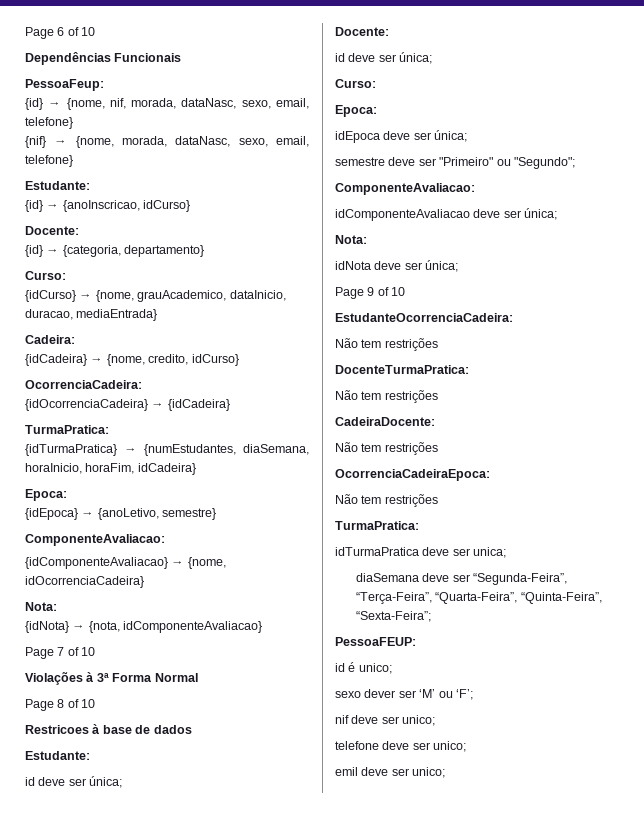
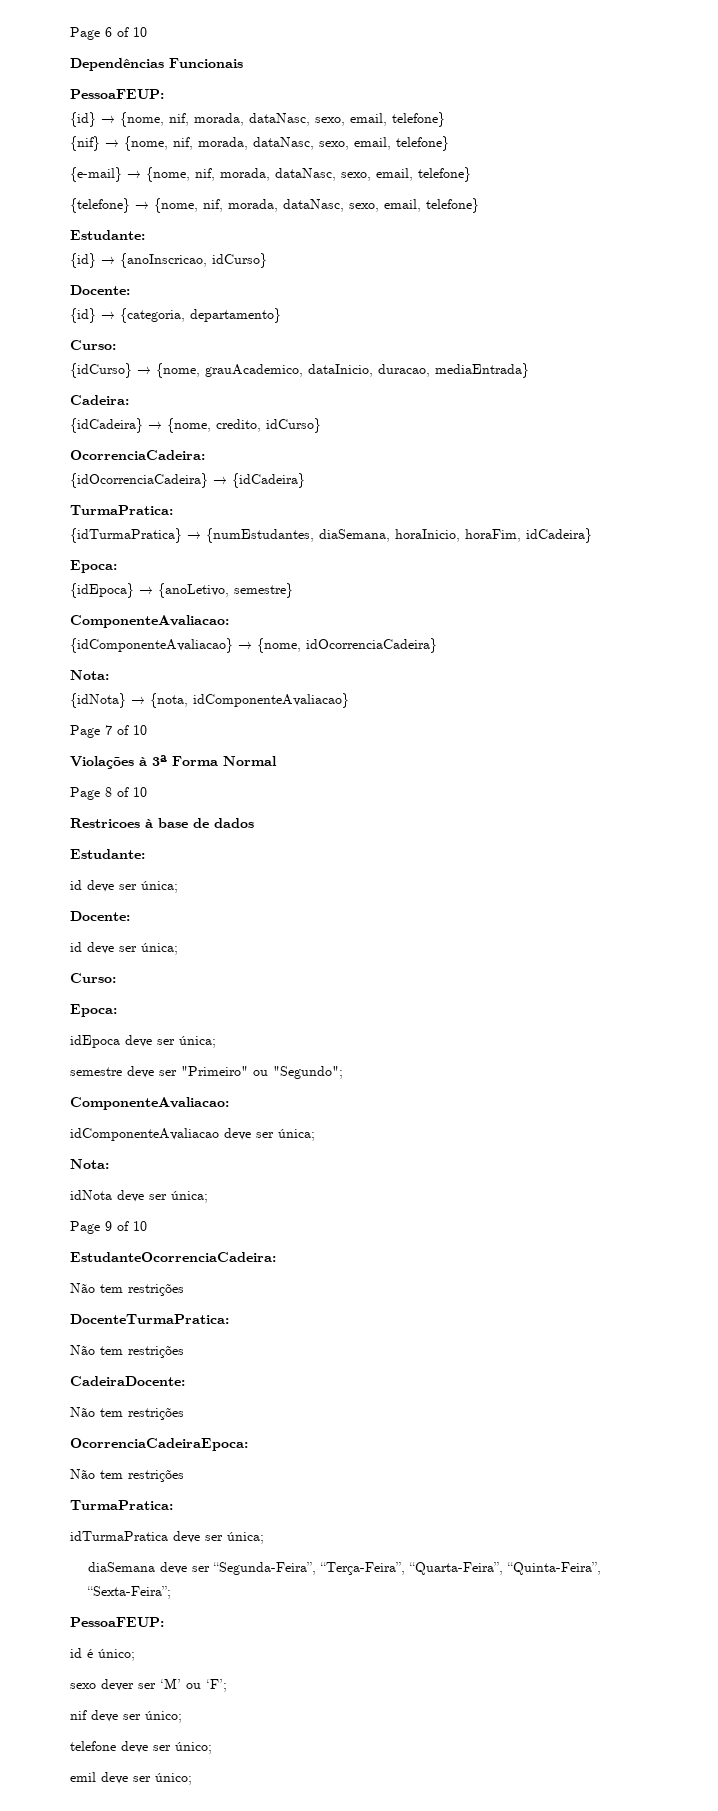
[25,79,104,91] PessoaFeup: -> [70,89,164,99] PessoaFEUP:
(114, 142) none -> [173,136,449,151] [70,167,471,182] [70,198,223,213] nif, morada, dataNasc, sexo, email, telefone} // {e-mail} → {nome, nif, morada, dataNasc, sexo, email, telefone} // {telefone} → {nome, nif,
[473,547,507,558] unica; -> [227,1532,264,1544] única;
[358,663,392,674] unico; -> [98,1649,135,1661] único;
[402,715,436,726] unico; -> [145,1711,182,1723] único;
[433,741,467,752] unico; -> [175,1742,212,1754] único;
[412,767,446,778] unico; -> [155,1773,192,1785] único;

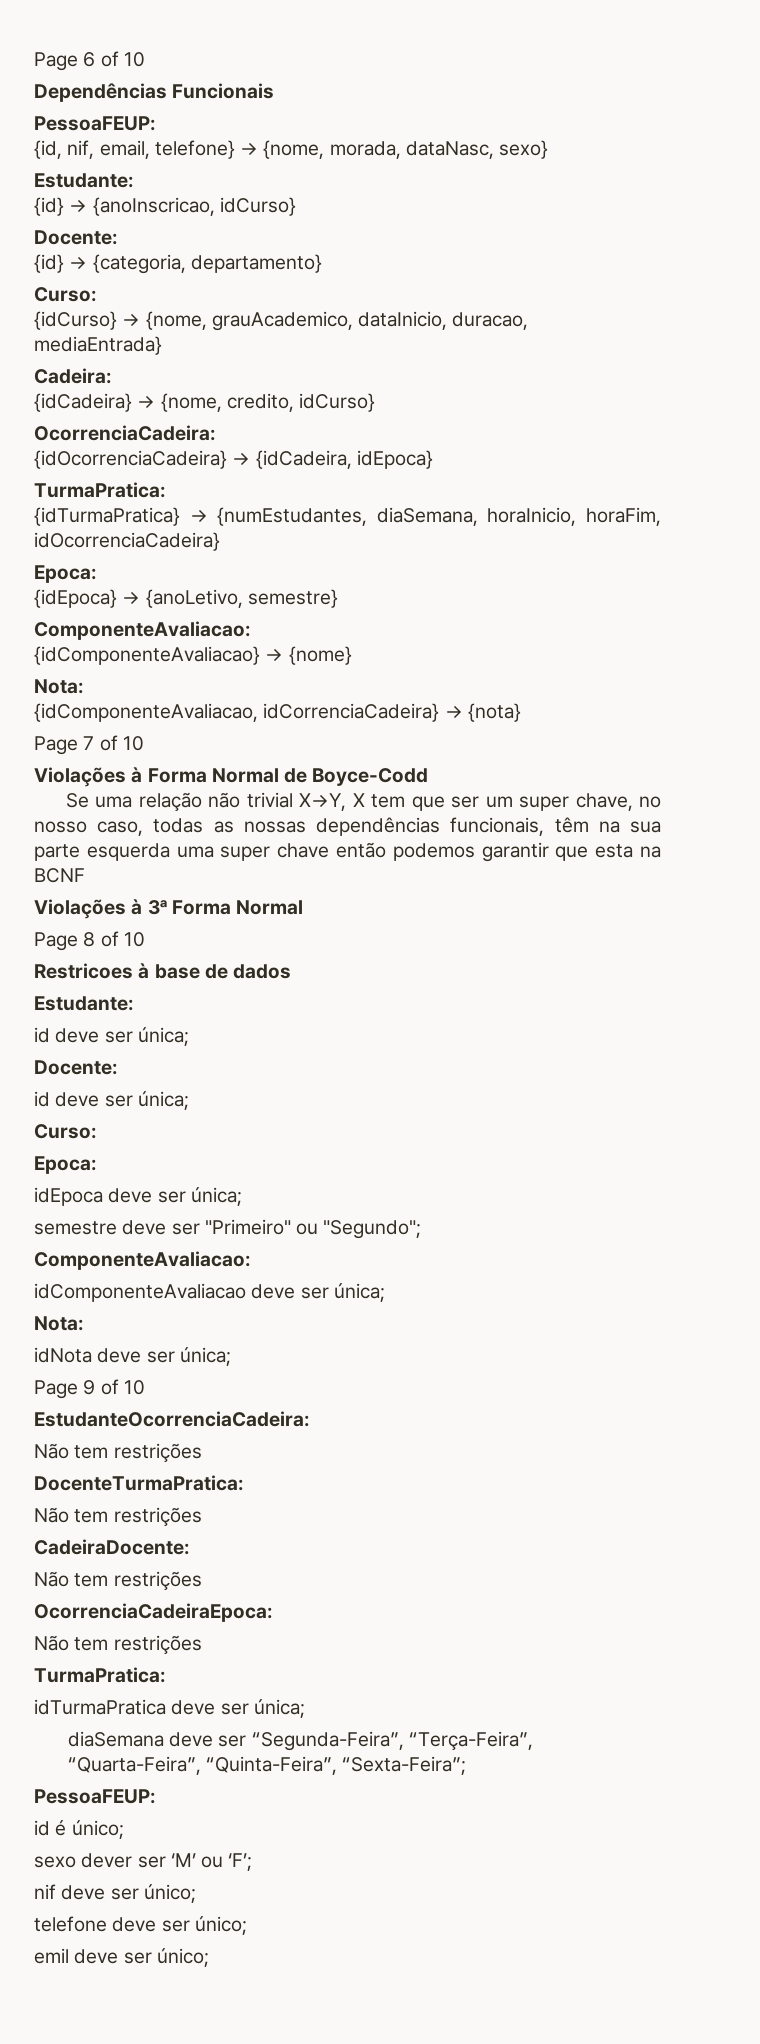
[70,112,445,127] [70,136,449,151] [70,167,471,182] [70,198,479,213] {id} → {nome, nif, morada, dataNasc, sexo, email, telefone} // {nif} → {nome, nif, morada, dataNasc, sexo, email, telefone} // {e-mail} → {nome, nif, morada, dataNasc, sexo, email, telefone} // {telefone} → {nome, nif, morada, dataNasc, sexo, email, telefone} -> [34,140,549,159] {id, nif, email, telefone} → {nome, morada, dataNasc, sexo}
[232,473,305,488] {idCadeira} -> [255,450,433,469] {idCadeira, idEpoca}
[526,528,592,543] idCadeira} -> [34,532,220,551] idOcorrenciaCadeira}
[257,638,437,653] [70,670,109,680] [70,693,349,708] {nome, idOcorrenciaCadeira} // Nota: // {idNota} → {nota, idComponenteAvaliacao} -> [288,646,352,665] [34,679,84,694] [34,703,521,722] {nome} // Nota: // {idComponenteAvaliacao, idCorrenciaCadeira} → {nota}
(147, 730) none -> [34,767,429,787] [65,792,661,812] [34,817,661,836] [34,842,661,862] [34,868,85,883] // Violações à Forma Normal de Boyce-Codd // Se uma relação não trivial X→Y, X tem que ser um super chave, no nosso caso, todas as nossas dependências funcionais, têm na sua parte esquerda uma super chave então podemos garantir que esta na BCNF

